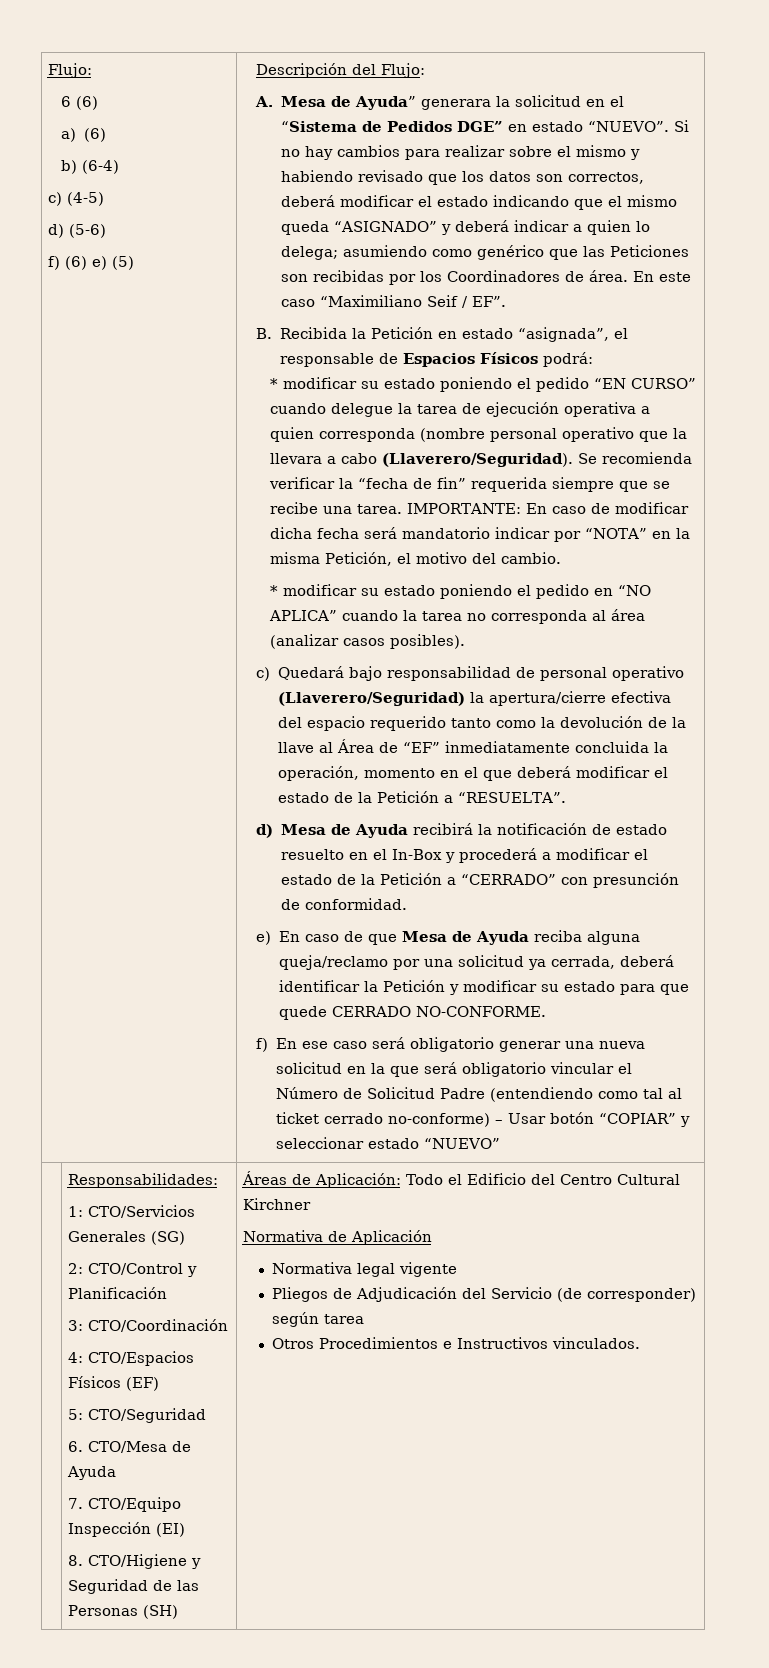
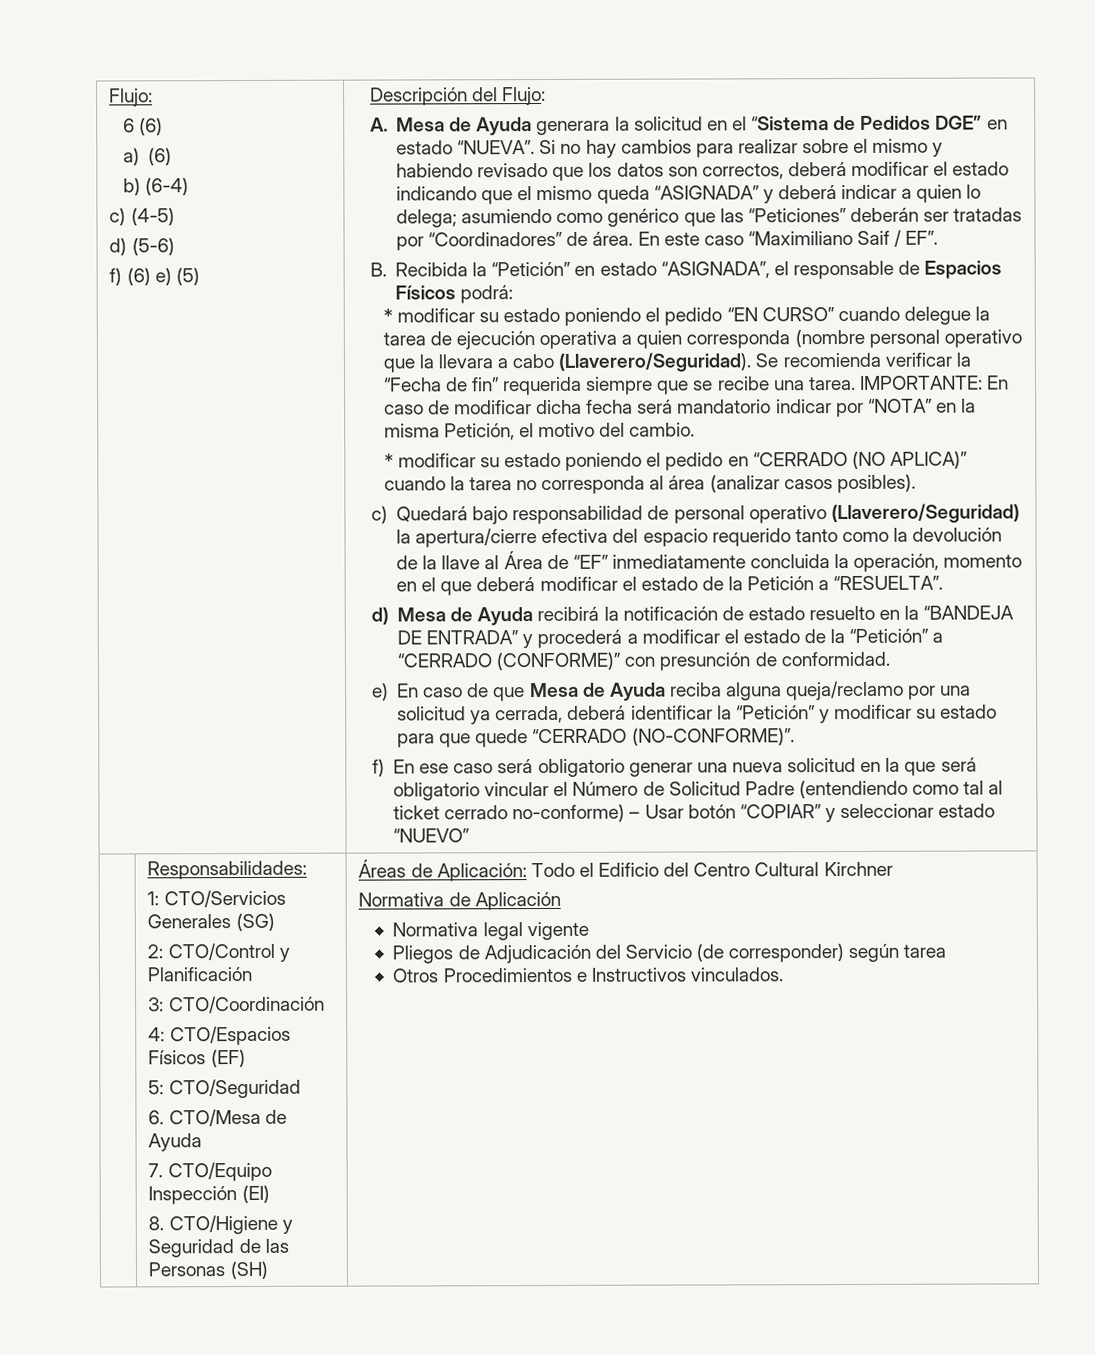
[354,96,416,110] Ayuda” -> [476,117,533,136] Ayuda
[587,121,669,132] “NUEVO”. -> [457,140,536,155] “NUEVA”.
[333,221,437,232] “ASIGNADO” -> [653,185,760,200] “ASIGNADA”
[609,245,689,257] [280,270,560,285] Peticiones son recibidas por los Coordinadores -> [747,207,1023,223] [396,231,564,251] “Peticiones” deberán ser tratadas por “Coordinadores”
[426,295,458,307] Seif -> [857,230,891,245] Saif
[370,327,609,342] Petición en estado “asignada”, -> [491,261,770,279] “Petición” en estado “ASIGNADA”,
[358,478,409,489] “fecha -> [383,377,442,392] “Fecha
[618,585,652,596] [269,610,338,621] “NO APLICA” -> [752,450,968,469] “CERRADO (NO APLICA)”
[372,849,442,860] el In-Box -> [904,605,1015,620] [397,630,520,645] la “BANDEJA DE ENTRADA”
[379,873,556,885] Petición a “CERRADO” -> [849,628,944,643] [397,651,622,671] “Petición” a “CERRADO (CONFORME)”
[382,980,445,992] Petición -> [735,705,816,720] “Petición”
[331,1006,546,1017] CERRADO NO-CONFORME. -> [532,727,795,746] “CERRADO (NO-CONFORME)”.

